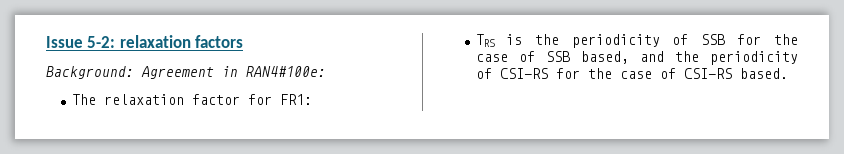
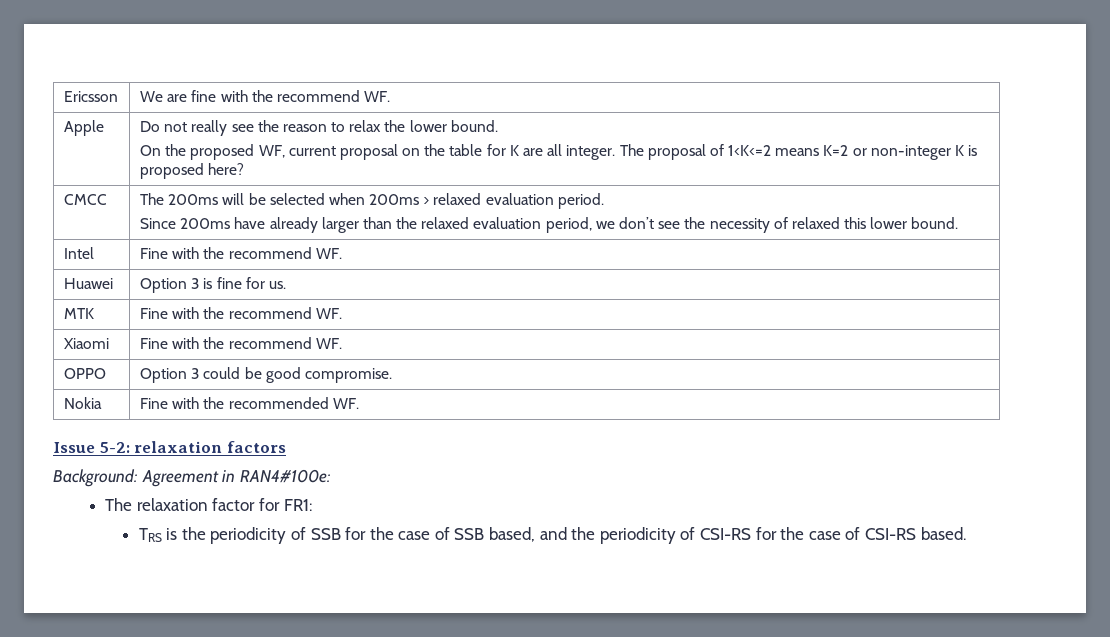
(46, 42) none -> [63,91,118,102] [139,90,391,102] [63,120,104,136] [139,120,498,136] [139,144,978,160] [139,163,245,179] [63,194,107,205] [139,193,604,209] [139,217,959,233] [63,247,94,259] [139,247,342,259] [63,278,113,289] [139,277,286,293] [63,308,94,319] [139,307,342,319] [63,338,109,349] [139,337,342,349] [63,368,106,379] [139,367,392,383] [63,397,102,409] [139,397,359,409] Ericsson | We are fine with the recommend WF. // Apple | Do not really see the reason to relax the lower bound. // On the proposed WF, current proposal on the table for K are all integer. The proposal of 1<K<=2 means K=2 or non-integer K is proposed here? // CMCC | The 200ms will be selected when 200ms > relaxed evaluation period. // Since 200ms have already larger than the relaxed evaluation period, we don’t see the necessity of relaxed this lower bound. // Intel | Fine with the recommend WF. // Huawei | Option 3 is fine for us. // MTK | Fine with the recommend WF. // Xiaomi | Fine with the recommend WF. // OPPO | Option 3 could be good compromise. // Nokia | Fine with the recommended WF. //

